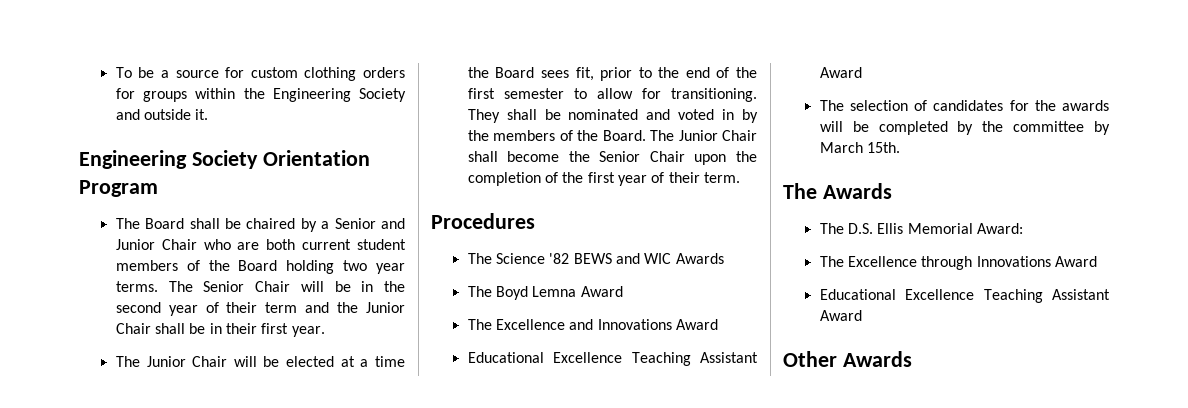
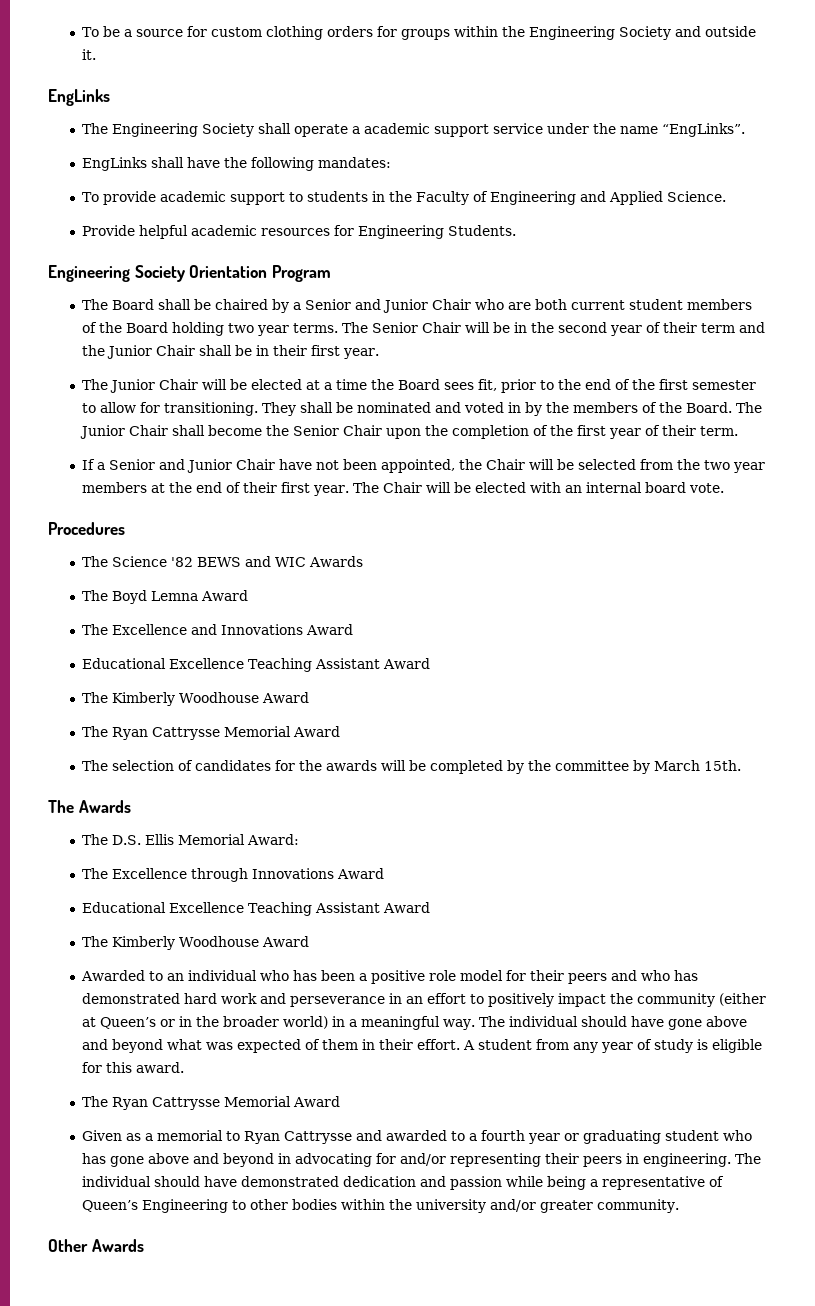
(209, 114) none -> [48,89,110,106] [81,123,745,137] [81,157,391,171] [81,191,726,205] [81,225,516,239] // EngLinks // The Engineering Society shall operate a academic support service under the name “EngLinks”. // EngLinks shall have the following mandates: // To provide academic support to students in the Faculty of Engineering and Applied Science. // Provide helpful academic resources for Engineering Students.
(741, 177) none -> [81,459,765,473] [81,482,724,496] // If a Senior and Junior Chair have not been appointed, the Chair will be selected from the two year members at the end of their first year. The Chair will be elected with an internal board vote.
(862, 72) none -> [81,692,309,706] [81,726,340,740] // The Kimberly Woodhouse Award // The Ryan Cattrysse Memorial Award
(862, 315) none -> [81,936,309,950] [80,970,698,984] [81,993,766,1007] [81,1016,747,1030] [81,1039,762,1053] [81,1062,184,1073] [81,1096,340,1110] [81,1130,752,1144] [81,1153,761,1167] [81,1176,724,1190] [81,1199,679,1213] // The Kimberly Woodhouse Award // Awarded to an individual who has been a positive role model for their peers and who has demonstrated hard work and perseverance in an effort to positively impact the community (either at Queen’s or in the broader world) in a meaningful way. The individual should have gone above and beyond what was expected of them in their effort. A student from any year of study is eligible for this award. // The Ryan Cattrysse Memorial Award // Given as a memorial to Ryan Cattrysse and awarded to a fourth year or graduating student who has gone above and beyond in advocating for and/or representing their peers in engineering. The individual should have demonstrated dedication and passion while being a representative of Queen’s Engineering to other bodies within the university and/or greater community.

